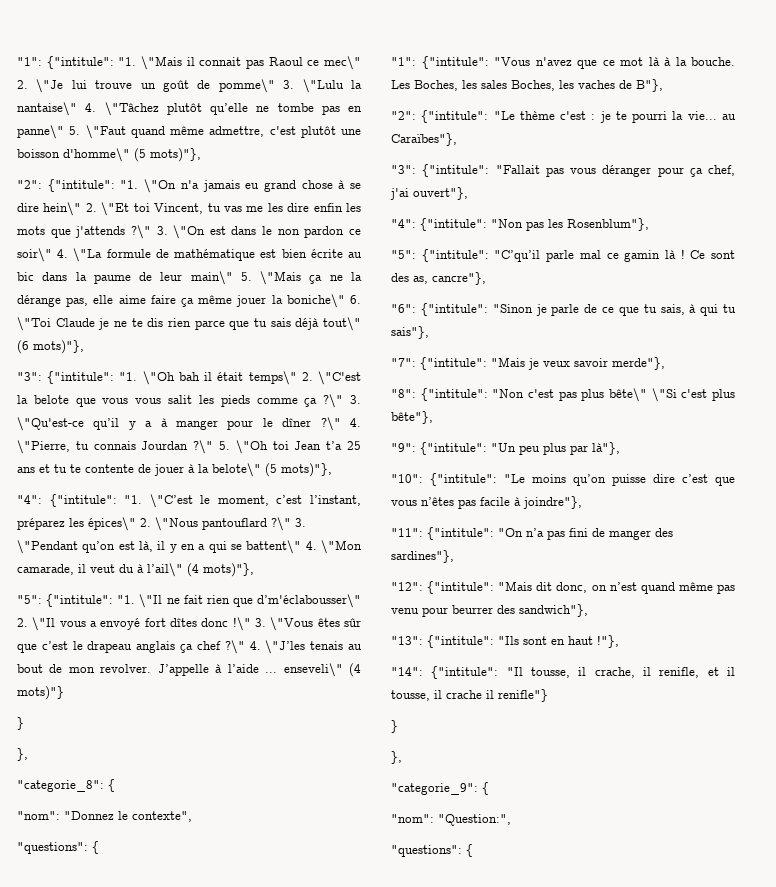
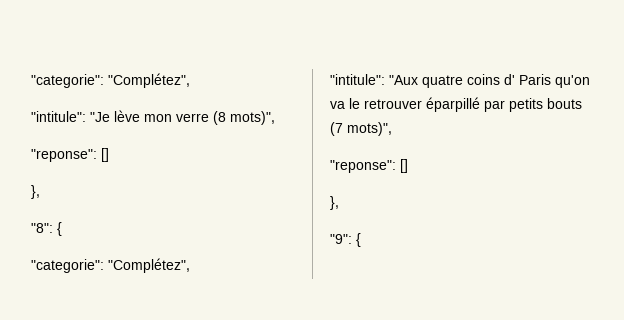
[17,56,361,70] [17,79,362,93] [17,102,362,116] [17,125,361,139] [17,148,201,162] [17,179,361,193] [17,202,362,216] [17,225,361,239] [17,248,363,262] [17,271,362,285] [17,294,361,308] [17,317,361,331] [17,340,84,354] [17,371,362,385] [17,394,361,408] [17,417,361,431] [17,440,362,454] [17,463,332,477] [17,494,361,508] [17,517,306,531] [17,540,362,554] [17,563,254,577] [17,594,361,608] [17,617,361,631] [17,640,362,654] [17,663,362,677] [17,686,64,700] [17,717,24,730] [17,748,28,761] [17,779,115,792] [17,811,192,822] [17,841,99,854] [391,56,735,69] [391,79,663,92] [391,110,736,123] [391,133,457,146] [391,164,735,177] [390,187,468,200] [391,218,649,231] [391,249,735,262] [391,272,486,285] [391,303,736,316] [391,326,429,339] [391,357,665,370] [391,388,735,402] [391,411,433,424] [391,442,620,455] [391,473,735,486] [391,496,582,509] [391,527,673,540] [391,550,454,563] [391,581,735,594] [391,604,588,617] [391,635,619,648] [391,666,735,679] [391,689,548,702] [391,720,398,733] [391,751,402,764] [391,782,489,795] [391,814,511,826] [391,844,473,857] "1": {"intitule": "1. \"Mais il connait pas Raoul ce mec\" 2. \"Je lui trouve un goût de pomme\" 3. \"Lulu la nantaise\" 4. \"Tâchez plutôt qu’elle ne tombe pas en panne\" 5. \"Faut quand même admettre, c'est plutôt une boisson d'homme\" (5 mots)"}, // "2": {"intitule": "1. \"On n'a jamais eu grand chose à se dire hein\" 2. \"Et toi Vincent, tu vas me les dire enfin les mots que j'attends ?\" 3. \"On est dans le non pardon ce soir\" 4. \"La formule de mathématique est bien écrite au bic dans la paume de leur main\" 5. \"Mais ça ne la dérange pas, elle aime faire ça même jouer la boniche\" 6. \"Toi Claude je ne te dis rien parce que tu sais déjà tout\" (6 mots)"}, // "3": {"intitule": "1. \"Oh bah il était temps\" 2. \"C'est la belote que vous vous salit les pieds comme ça ?\" 3. \"Qu'est-ce qu’il y a à manger pour le dîner ?\" 4. \"Pierre, tu connais Jourdan ?\" 5. \"Oh toi Jean t’a 25 ans et tu te contente de jouer à la belote\" (5 mots)"}, // "4": {"intitule": "1. \"C’est le moment, c’est l’instant, préparez les épices\" 2. \"Nous pantouflard ?\" 3. \"Pendant qu’on est là, il y en a qui se battent\" 4. \"Mon camarade, il veut du à l’ail\" (4 mots)"}, // "5": {"intitule": "1. \"Il ne fait rien que d’m'éclabousser\" 2. \"Il vous a envoyé fort dîtes donc !\" 3. \"Vous êtes sûr que c’est le drapeau anglais ça chef ?\" 4. \"J’les tenais au bout de mon revolver. J’appelle à l’aide ... enseveli\" (4 mots)"} // } // }, // "categorie_8": { // "nom": "Donnez le contexte", // "questions": { // "1": {"intitule": "Vous n'avez que ce mot là à la bouche. Les Boches, les sales Boches, les vaches de B"}, // "2": {"intitule": "Le thème c'est : je te pourri la vie... au Caraïbes"}, // "3": {"intitule": "Fallait pas vous déranger pour ça chef, j'ai ouvert"}, // "4": {"intitule": "Non pas les Rosenblum"}, // "5": {"intitule": "C’qu’il parle mal ce gamin là ! Ce sont des as, cancre"}, // "6": {"intitule": "Sinon je parle de ce que tu sais, à qui tu sais"}, // "7": {"intitule": "Mais je veux savoir merde"}, // "8": {"intitule": "Non c'est pas plus bête\" \"Si c'est plus bête"}, // "9": {"intitule": "Un peu plus par là"}, // "10": {"intitule": "Le moins qu’on puisse dire c’est que vous n’êtes pas facile à joindre"}, // "11": {"intitule": "On n’a pas fini de manger des sardines"}, // "12": {"intitule": "Mais dit donc, on n’est quand même pas venu pour beurrer des sandwich"}, // "13": {"intitule": "Ils sont en haut !"}, // "14": {"intitule": "Il tousse, il crache, il renifle, et il tousse, il crache il renifle"} // } // }, // "categorie_9": { // "nom": "Question:", // "questions": { -> [31,73,190,88] [31,110,275,125] [31,148,109,162] [31,185,40,199] [31,222,62,236] [31,258,190,273] [330,74,590,88] [330,97,582,112] [330,122,392,136] [330,159,408,173] [330,196,339,210] [330,233,361,247] "categorie": "Complétez", // "intitule": "Je lève mon verre (8 mots)", // "reponse": [] // }, // "8": { // "categorie": "Complétez", // "intitule": "Aux quatre coins d' Paris qu'on va le retrouver éparpillé par petits bouts (7 mots)", // "reponse": [] // }, // "9": {

